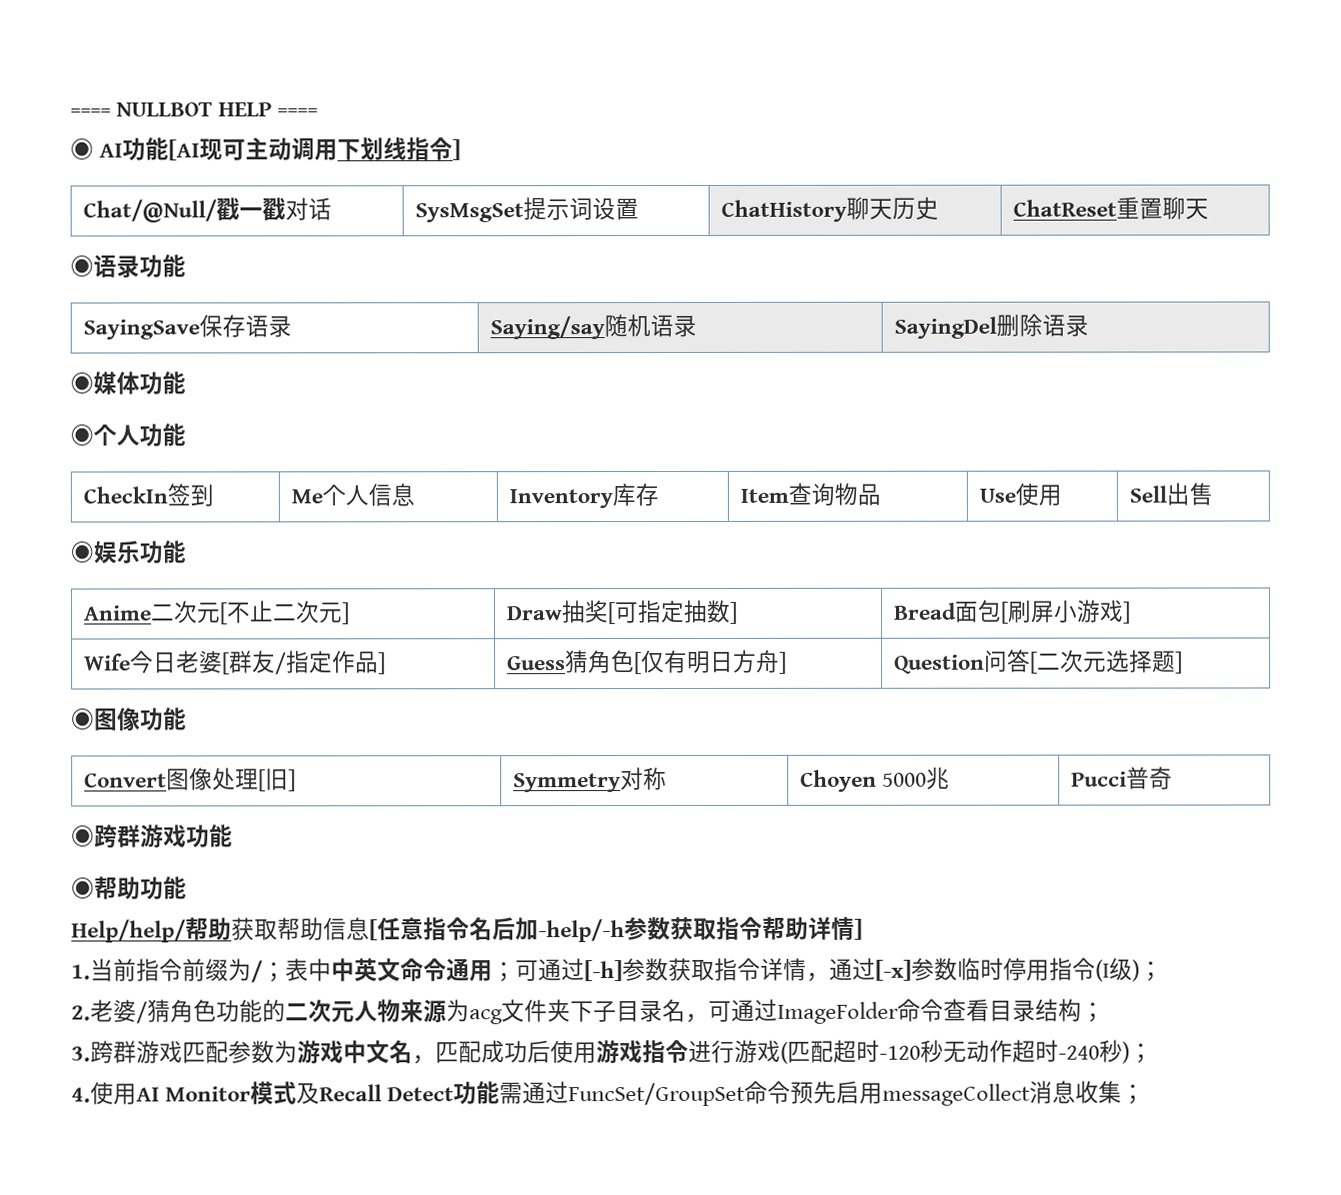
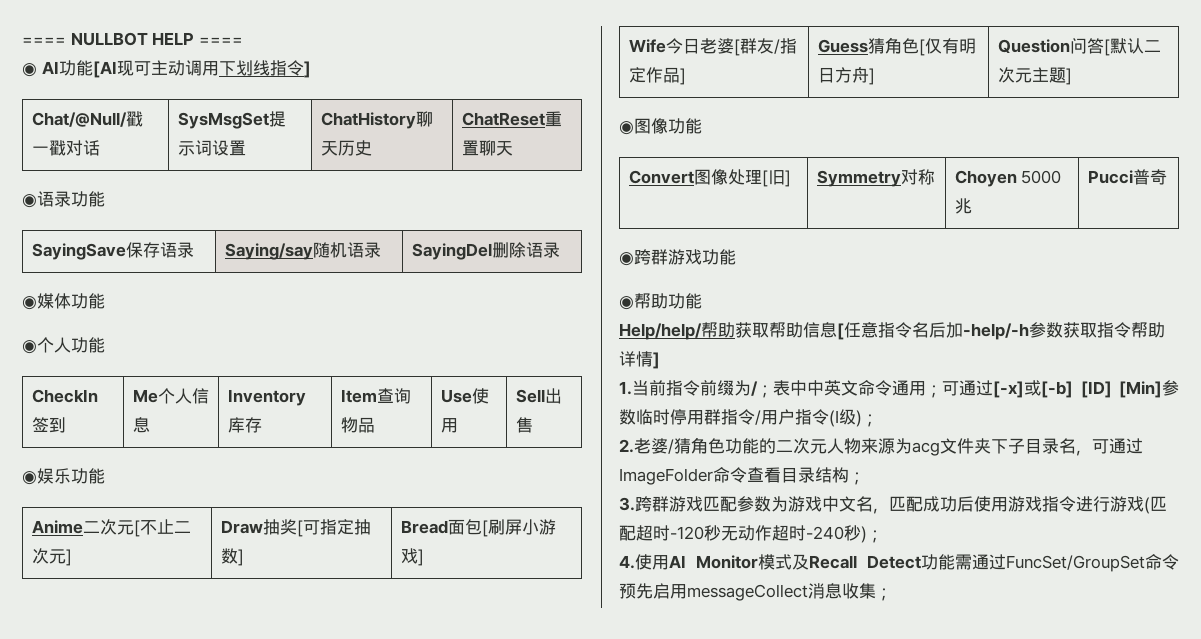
[1036,649,1153,673] 二次元选择 -> [1109,38,1161,54] [997,67,1049,83] 默认二次元主
[584,957,1050,982] [-h]参数获取指令详情，通过[-x]参数临时停用 -> [993,380,1179,398] [619,409,795,425] [-x]或[-b] [ID] [Min]参数临时停用群指令/用户

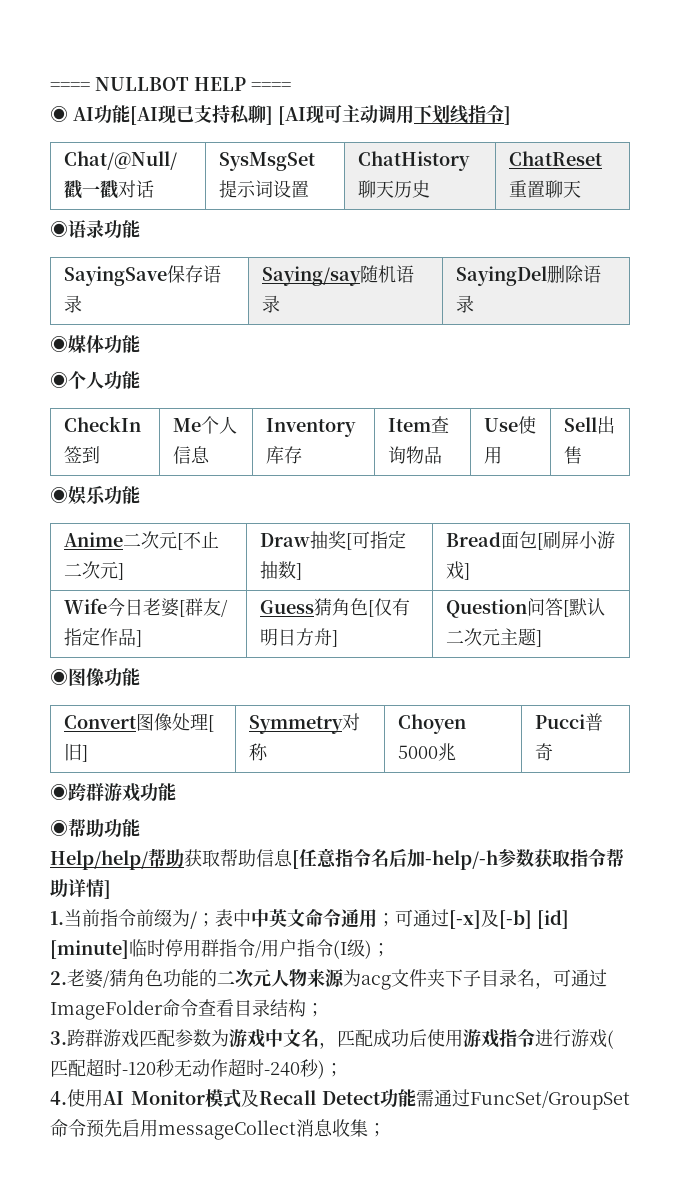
(134, 68) none -> [176,105,324,125] 已支持私聊] [AI现
[1024,380,1179,398] [619,409,636,425] 或[-b] [ID] [Min]参数 -> [481,909,569,929] [50,940,129,959] 及[-b] [id] [minute]

